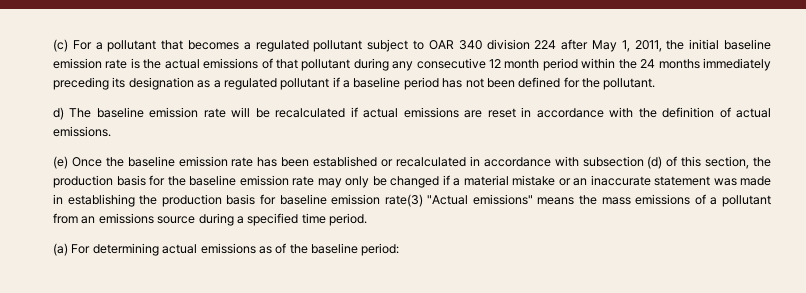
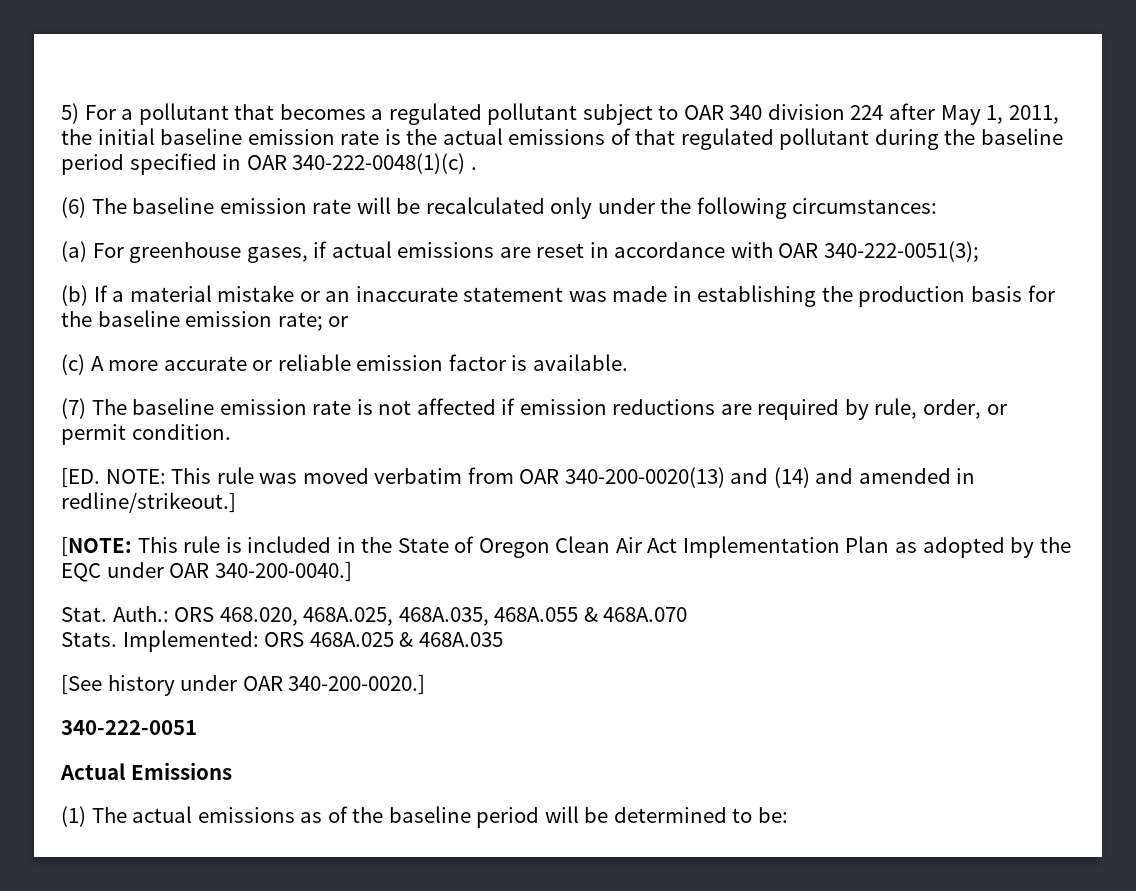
[53,39,68,52] (c) -> [61,103,79,124] 5)
(298, 64) none -> [680,128,774,150] regulated
[392,58,772,71] [53,77,656,90] [53,107,64,120] any consecutive 12 month period within the 24 months immediately preceding its designation as a regulated pollutant if a baseline period has not been defined for the pollutant. // d) -> [944,128,1064,145] [61,153,477,175] [61,197,86,218] the baseline period specified in OAR 340-222-0048(1)(c) . // (6)
(346, 113) none -> [550,197,938,219] [61,241,308,263] only under the following circumstances: // (a) For greenhouse gases,
[638,107,772,118] [53,126,111,137] [53,156,772,169] [53,175,450,188] the definition of actual emissions. // (e) Once the baseline emission rate has been established or recalculated in accordance with subsection (d) of this section, the production basis for the baseline emission rate may only be changed if -> [778,241,979,262] [61,285,108,306] OAR 340-222-0051(3); // (b) If
[279,194,772,207] [53,213,367,226] [53,243,159,256] baseline emission rate(3) "Actual emissions" means the mass emissions of a pollutant from an emissions source during a specified time period. // (a) For determining -> [61,310,349,331] [61,354,628,375] [61,398,1007,420] [61,424,231,445] [61,467,976,488] [61,492,236,513] [61,536,1071,558] [61,561,352,582] [61,606,688,626] [61,630,503,652] [61,674,426,696] [61,720,197,735] [60,762,232,780] [61,806,127,827] the baseline emission rate; or // (c) A more accurate or reliable emission factor is available. // (7) The baseline emission rate is not affected if emission reductions are required by rule, order, or permit condition. // [ED. NOTE: This rule was moved verbatim from OAR 340-200-0020(13) and (14) and amended in redline/strikeout.] // [NOTE: This rule is included in the State of Oregon Clean Air Act Implementation Plan as adopted by the EQC under OAR 340-200-0040.] // Stat. Auth.: ORS 468.020, 468A.025, 468A.035, 468A.055 & 468A.070 // Stats. Implemented: ORS 468A.025 & 468A.035 // [See history under OAR 340-200-0020.] // 340-222-0051 // Actual Emissions // (1) The
[361,243,400,256] period: -> [476,806,788,828] period will be determined to be:

